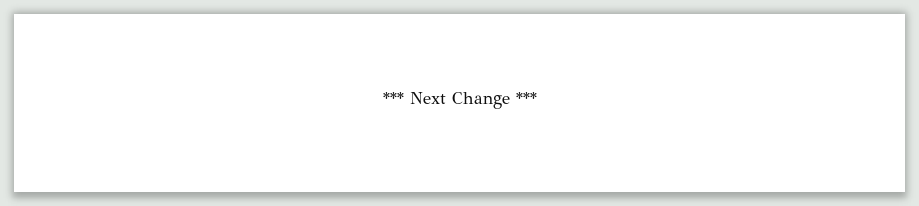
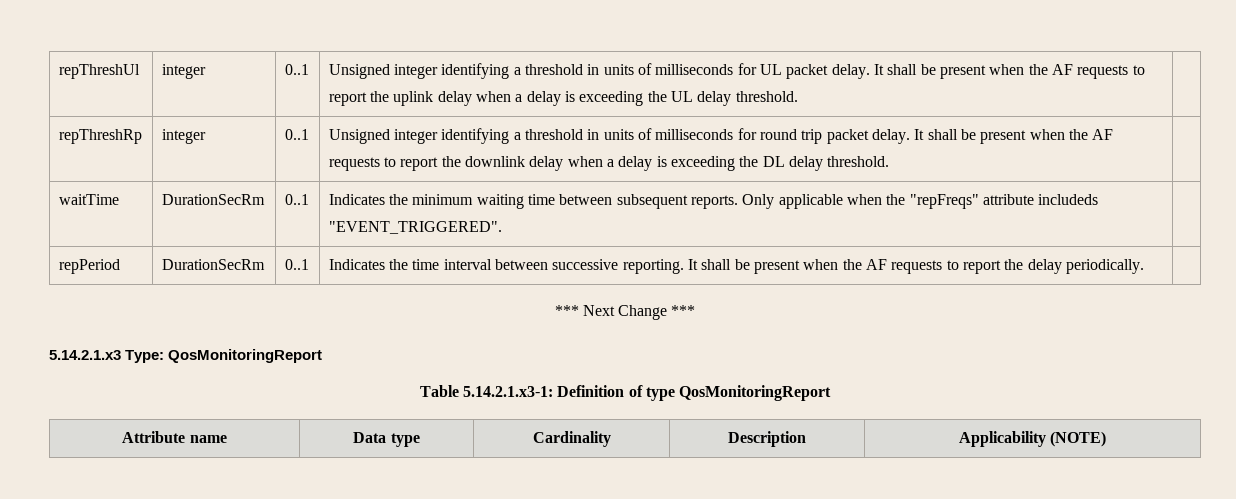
[382,92,537,109] *** Next Change *** -> [58,64,140,79] [161,64,206,79] [284,64,309,75] [328,63,1145,79] [328,91,798,106] [58,129,142,144] [161,129,206,144] [284,129,309,140] [328,128,1114,144] [328,156,890,171] [58,194,119,205] [161,194,265,205] [284,194,309,205] [328,194,1099,209] [328,221,502,234] [58,259,120,274] [161,259,265,270] [284,259,309,270] [328,259,1144,274] [554,305,696,320] [49,349,323,363] [419,385,832,401] [122,431,227,443] [353,432,420,447] [532,431,611,447] [728,431,806,447] [958,431,1107,447] repThreshUl | integer | 0..1 | Unsigned integer identifying a threshold in units of milliseconds for UL packet delay. It shall be present when the AF requests to report the uplink delay when a delay is exceeding the UL delay threshold. | // repThreshRp | integer | 0..1 | Unsigned integer identifying a threshold in units of milliseconds for round trip packet delay. It shall be present when the AF requests to report the downlink delay when a delay is exceeding the DL delay threshold. | // waitTime | DurationSecRm | 0..1 | Indicates the minimum waiting time between subsequent reports. Only applicable when the "repFreqs" attribute includeds "EVENT_TRIGGERED". | // repPeriod | DurationSecRm | 0..1 | Indicates the time interval between successive reporting. It shall be present when the AF requests to report the delay periodically. | // *** Next Change *** // 5.14.2.1.x3 Type: QosMonitoringReport // Table 5.14.2.1.x3-1: Definition of type QosMonitoringReport // Attribute name | Data type | Cardinality | Description | Applicability (NOTE)

